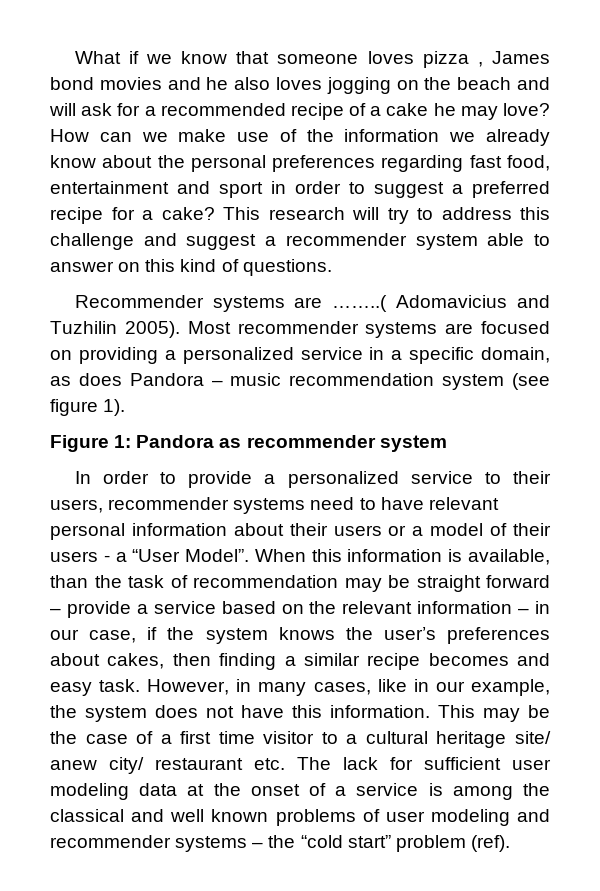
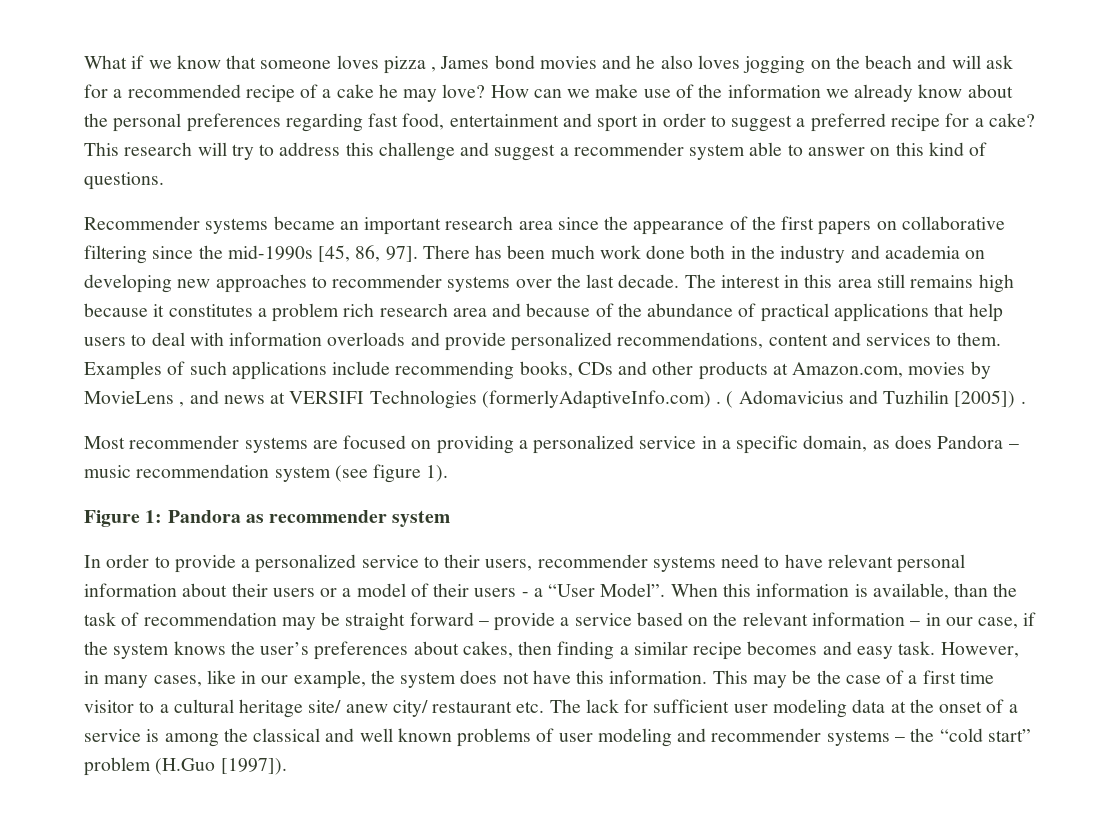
[294,295,388,312] are ……..( -> [273,216,1005,235] [84,245,986,264] [84,274,1014,293] [84,303,1003,322] [84,332,1001,351] [84,361,991,380] [84,390,734,409] became an important research area since the appearance of the first papers on collaborative filtering since the mid-1990s [45, 86, 97]. There has been much work done both in the industry and academia on developing new approaches to recommender systems over the last decade. The interest in this area still remains high because it constitutes a problem rich research area and because of the abundance of practical applications that help users to deal with information overloads and provide personalized recommendations, content and services to them. Examples of such applications include recommending books, CDs and other products at Amazon.com, movies by MovieLens , and news at VERSIFI Technologies (formerlyAdaptiveInfo.com) . (
[124,321,180,338] 2005). -> [954,390,1026,408] [2005]) . //
[470,835,510,852] (ref). -> [155,758,287,775] (H.Guo [1997]).

